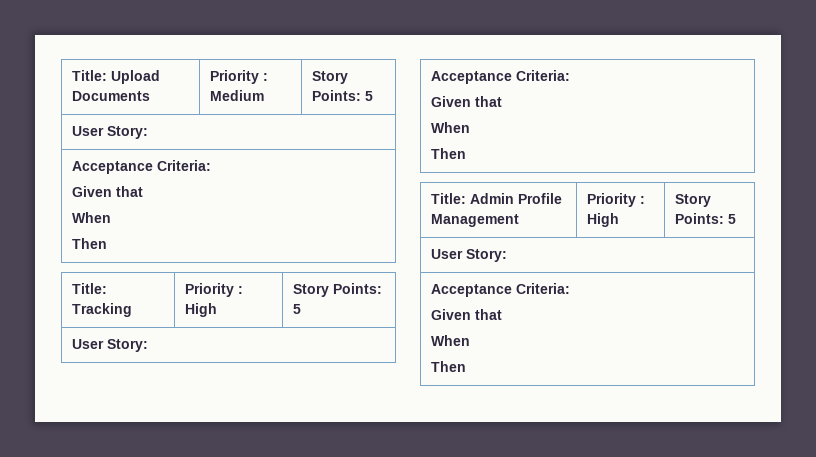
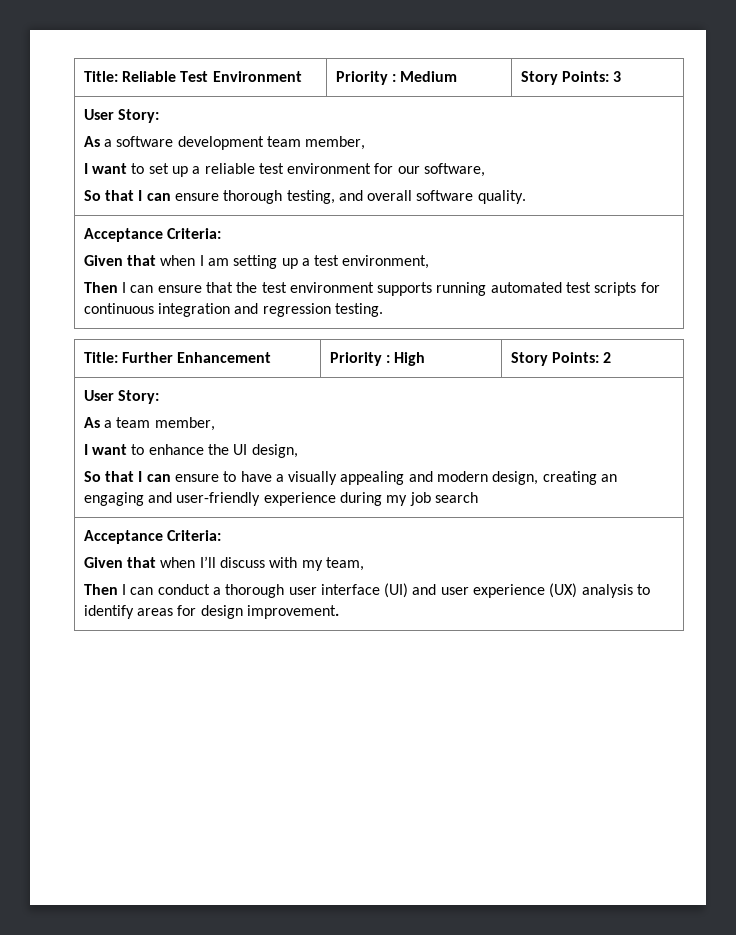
[72,70,161,84] [72,91,151,101] Title: Upload Documents -> [83,71,302,82] Title: Reliable Test Environment
[365,91,374,101] [72,126,149,139] [72,160,212,174] [72,186,144,197] [72,212,112,223] [72,238,108,249] [72,283,108,294] [72,303,133,317] [185,283,244,297] [185,303,218,317] [293,283,383,297] [293,304,302,314] [72,339,149,352] [431,70,571,84] [431,96,503,107] [431,122,471,133] [431,148,467,159] [431,193,563,204] [431,214,520,227] [587,193,646,207] [587,213,620,227] [675,194,712,207] [675,213,737,224] [431,249,508,262] [431,283,571,297] [431,309,503,320] [431,335,471,346] [431,361,467,372] 5 // User Story: // Acceptance Criteria: // Given that // When // Then // Title: Tracking | Priority : High | Story Points: 5 // User Story: // Acceptance Criteria: // Given that // When // Then // Title: Admin Profile Management | Priority : High | Story Points: 5 // User Story: // Acceptance Criteria: // Given that // When // Then -> [613,71,622,82] [83,109,159,123] [83,136,366,150] [83,163,486,177] [83,190,526,204] [83,228,221,242] [83,255,430,269] [83,282,660,296] [83,303,383,317] [83,352,272,363] [329,352,426,366] [510,352,612,366] [83,390,159,404] [83,417,215,431] [83,444,298,458] [83,471,618,485] [83,492,478,506] [83,530,221,544] [83,556,364,571] [83,583,651,598] [83,605,339,619] 3 // User Story: // As a software development team member, // I want to set up a reliable test environment for our software, // So that I can ensure thorough testing, and overall software quality. // Acceptance Criteria: // Given that when I am setting up a test environment, // Then I can ensure that the test environment supports running automated test scripts for continuous integration and regression testing. // Title: Further Enhancement | Priority : High | Story Points: 2 // User Story: // As a team member, // I want to enhance the UI design, // So that I can ensure to have a visually appealing and modern design, creating an engaging and user-friendly experience during my job search // Acceptance Criteria: // Given that when I’ll discuss with my team, // Then I can conduct a thorough user interface (UI) and user experience (UX) analysis to identify areas for design improvement.

